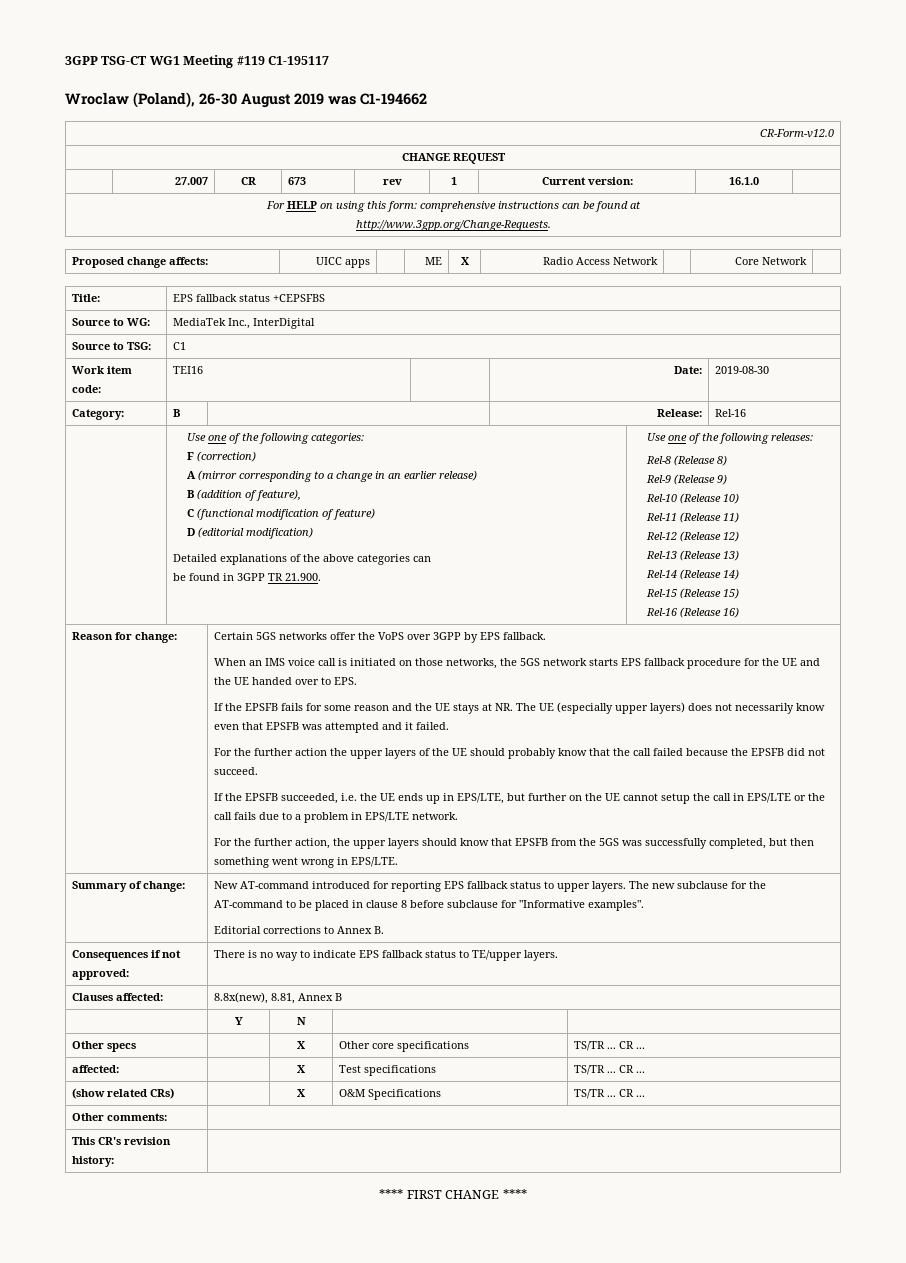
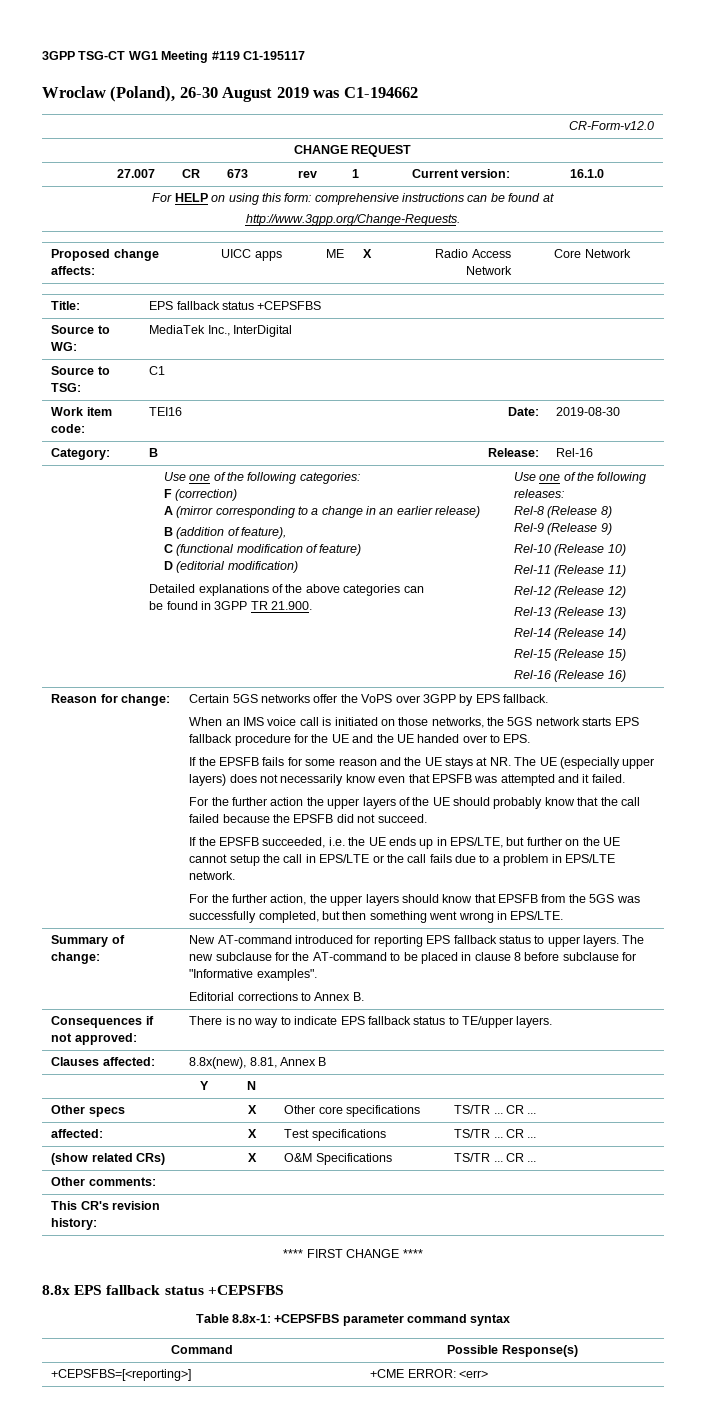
(527, 1194) none -> [42,1285,284,1295] [195,1314,511,1326] [171,1345,233,1354] [447,1345,578,1357] [51,1369,192,1381] [370,1369,489,1378] // 8.8x EPS fallback status +CEPSFBS // Table 8.8x-1: +CEPSFBS parameter command syntax // Command | Possible Response(s) // +CEPSFBS=[<reporting>] | +CME ERROR: <err>

